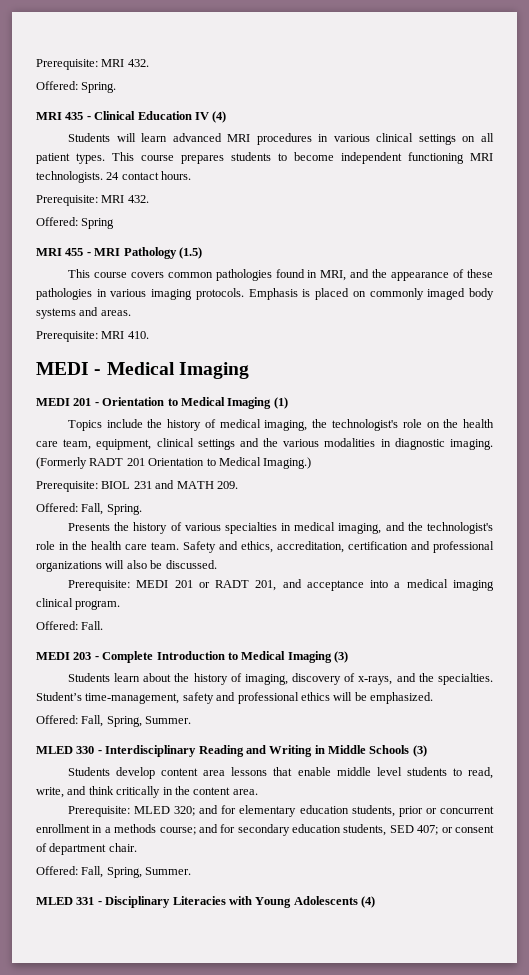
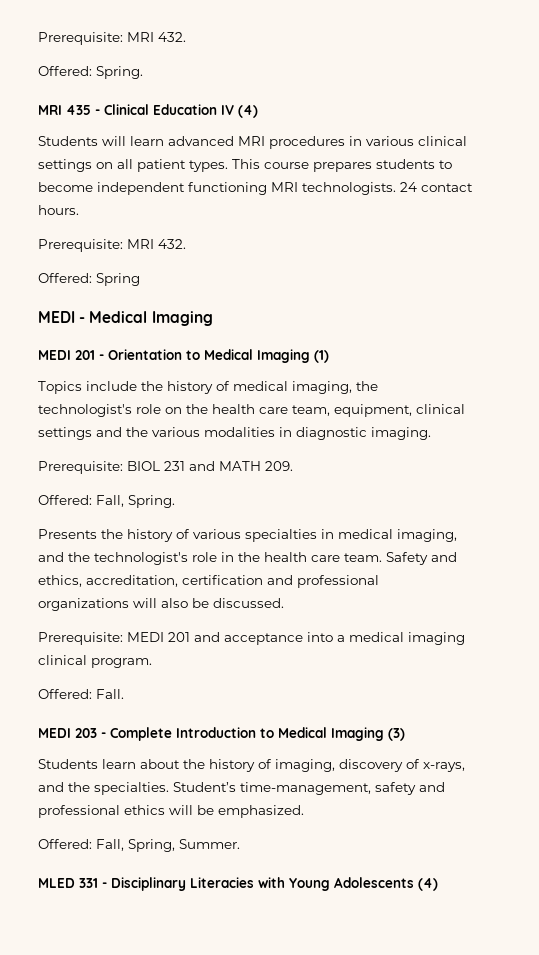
[36,247,202,259] [67,269,494,281] [36,288,495,300] [36,307,131,319] [36,331,149,342] // MRI 455 - MRI Pathology (1.5) // This course covers common pathologies found in MRI, and the appearance of these pathologies in various imaging protocols. Emphasis is placed on commonly imaged body systems and areas. // Prerequisite: MRI 410. -> (140, 279) none
[36,457,312,469] (Formerly RADT 201 Orientation to Medical Imaging.) -> (431, 433) none
[198,580,277,591] or RADT 201, -> (190, 637) none
[36,745,427,757] [67,767,493,779] [36,786,258,798] [67,805,494,817] [36,824,494,836] [36,843,137,855] [36,866,192,878] // MLED 330 - Interdisciplinary Reading and Writing in Middle Schools (3) // Students develop content area lessons that enable middle level students to read, write, and think critically in the content area. // Prerequisite: MLED 320; and for elementary education students, prior or concurrent enrollment in a methods course; and for secondary education students, SED 407; or consent of department chair. // Offered: Fall, Spring, Summer. -> (240, 844) none

